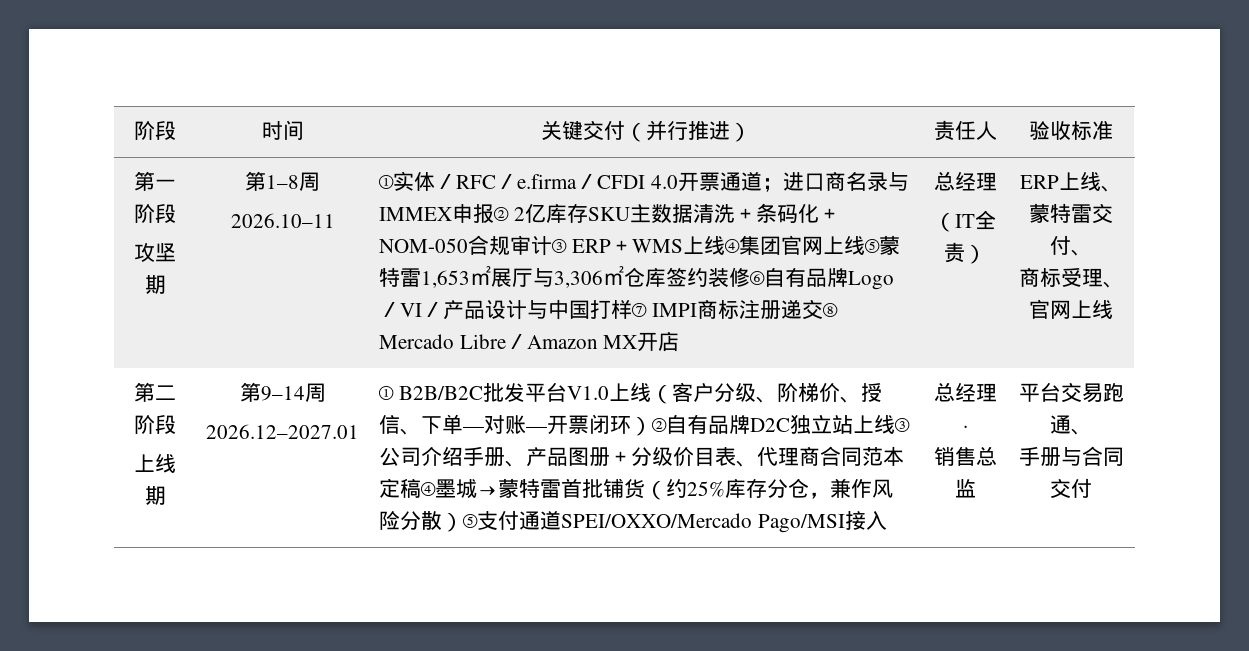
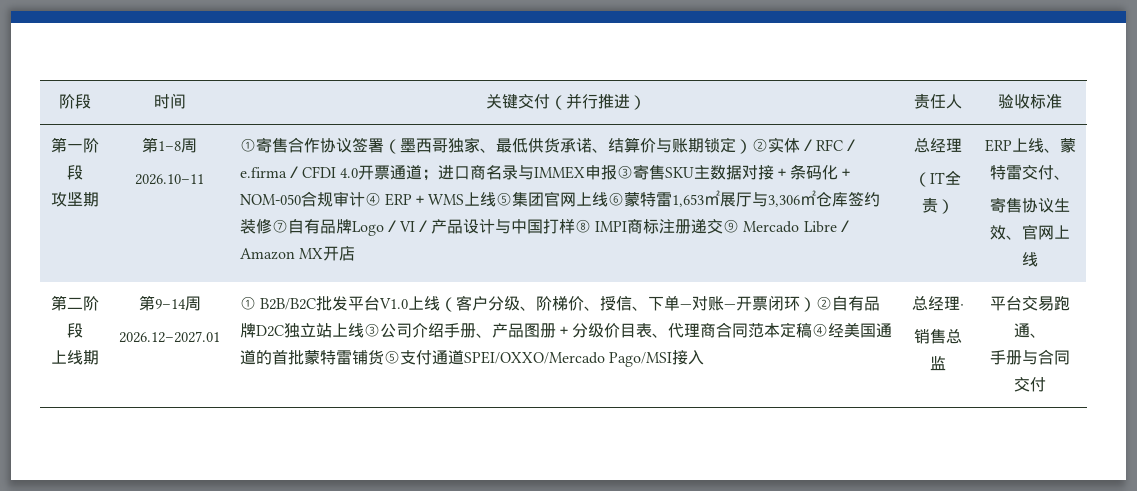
(394, 182) none -> [255,137,768,154] 寄售合作协议签署（墨西哥独家、最低供货承诺、结算价与账期锁定）②
[493,203,588,223] ② 2亿库存 -> [617,164,666,180] ③寄售
[692,204,735,223] 清洗 -> [742,165,775,180] 对接
[551,239,567,253] ③ -> [364,192,381,206] ④
[724,239,740,253] ④ -> [496,192,513,206] ⑤
[864,239,880,253] ⑤ -> [608,192,625,206] ⑥
[749,271,765,285] ⑥ -> [271,219,288,233] ⑦
[631,303,647,317] ⑦ -> [574,219,591,233] ⑧
[822,303,838,317] ⑧ -> [723,219,740,233] ⑨
[1018,267,1103,287] 商标受理 -> [990,197,1070,213] [990,225,1006,240] 寄售协议生效
[434,478,893,500] [378,511,463,532] 墨城→蒙特雷首批铺货（约25%库存分仓，兼作风险分散） -> [827,323,892,338] [239,349,384,365] 经美国通道的首批蒙特雷铺货

